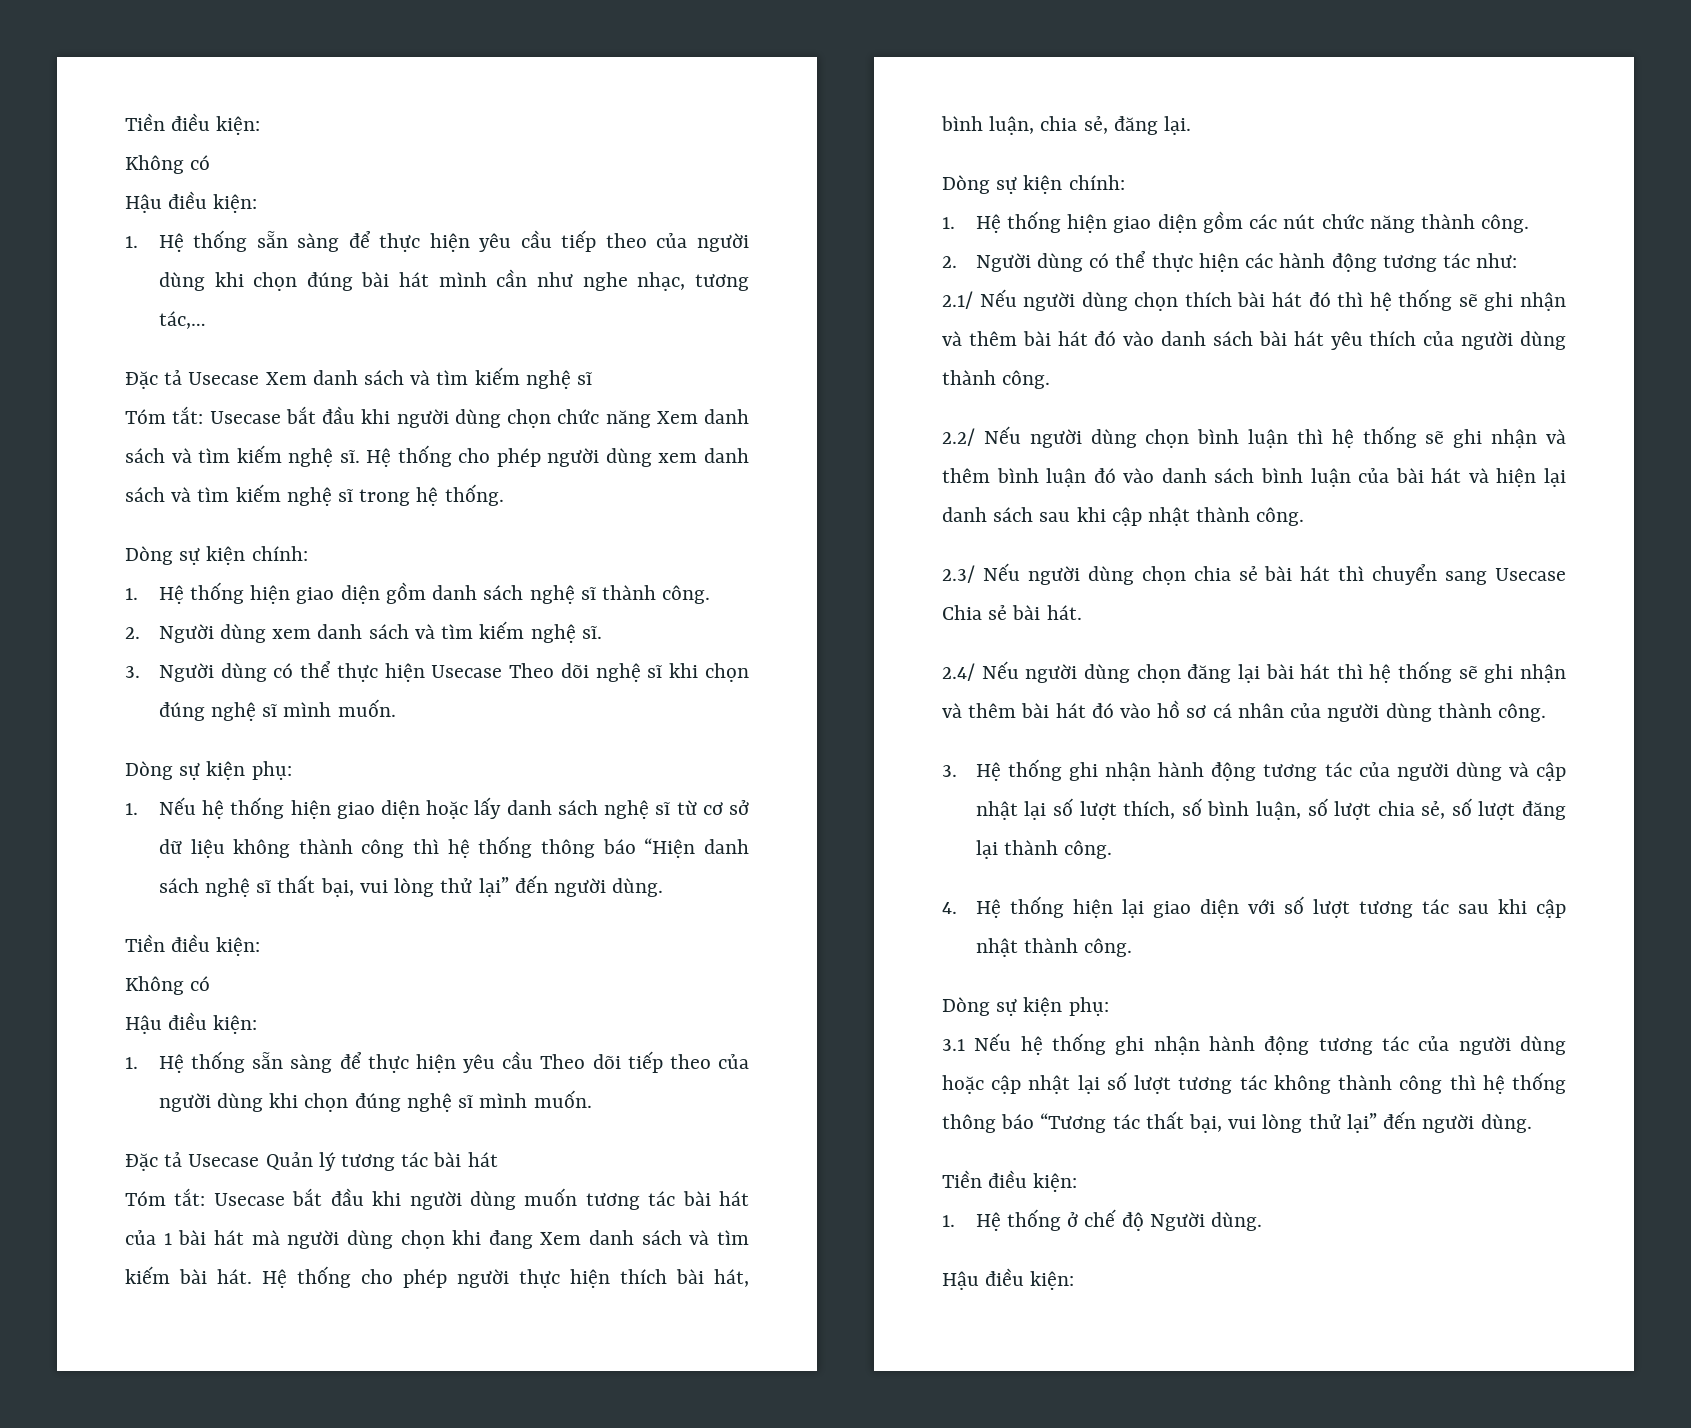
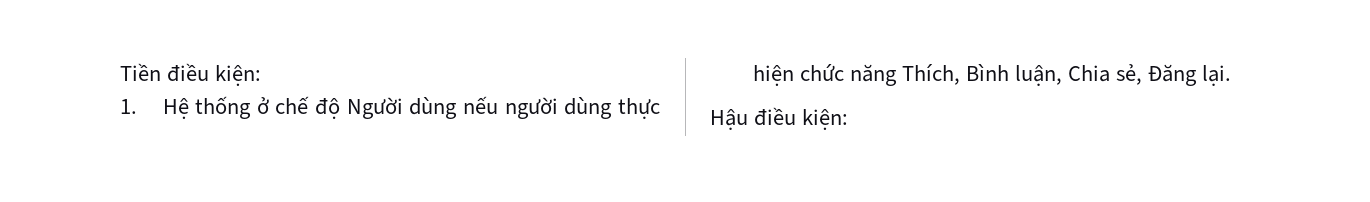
[125,113,261,135] [125,155,211,174] [125,191,258,213] [125,230,749,252] [158,269,749,291] [158,311,206,329] [125,367,593,389] [125,406,749,428] [125,445,750,467] [125,484,504,506] [125,546,308,565] [125,582,711,604] [125,621,602,643] [125,661,750,682] [158,699,396,721] [125,761,292,780] [125,797,750,819] [158,836,749,858] [158,875,664,897] [125,934,261,956] [125,976,211,995] [125,1012,258,1034] [125,1051,749,1073] [158,1090,592,1112] [125,1152,498,1171] [125,1188,749,1210] [125,1230,749,1249] [125,1266,749,1288] [941,116,1192,135] [942,175,1125,194] [942,211,1530,233] [942,251,1518,272] [942,289,1566,311] [942,331,1566,350] [942,370,1051,389] [942,426,1566,448] [942,468,1566,487] [942,507,1305,526] [942,563,1566,585] [942,605,1082,620] [942,661,1566,683] [942,700,1546,722] [942,759,1566,781] [975,798,1566,820] [975,840,1113,859] [942,896,1566,918] [975,938,1133,957] [942,997,1109,1016] [942,1033,1566,1055] [942,1072,1566,1094] [942,1111,1532,1133] [942,1170,1078,1192] Tiền điều kiện: // Không có // Hậu điều kiện: // 1. Hệ thống sẵn sàng để thực hiện yêu cầu tiếp theo của người dùng khi chọn đúng bài hát mình cần như nghe nhạc, tương tác,… // Đặc tả Usecase Xem danh sách và tìm kiếm nghệ sĩ // Tóm tắt: Usecase bắt đầu khi người dùng chọn chức năng Xem danh sách và tìm kiếm nghệ sĩ. Hệ thống cho phép người dùng xem danh sách và tìm kiếm nghệ sĩ trong hệ thống. // Dòng sự kiện chính: // 1. Hệ thống hiện giao diện gồm danh sách nghệ sĩ thành công. // 2. Người dùng xem danh sách và tìm kiếm nghệ sĩ. // 3. Người dùng có thể thực hiện Usecase Theo dõi nghệ sĩ khi chọn đúng nghệ sĩ mình muốn. // Dòng sự kiện phụ: // 1. Nếu hệ thống hiện giao diện hoặc lấy danh sách nghệ sĩ từ cơ sở dữ liệu không thành công thì hệ thống thông báo “Hiện danh sách nghệ sĩ thất bại, vui lòng thử lại” đến người dùng. // Tiền điều kiện: // Không có // Hậu điều kiện: // 1. Hệ thống sẵn sàng để thực hiện yêu cầu Theo dõi tiếp theo của người dùng khi chọn đúng nghệ sĩ mình muốn. // Đặc tả Usecase Quản lý tương tác bài hát // Tóm tắt: Usecase bắt đầu khi người dùng muốn tương tác bài hát của 1 bài hát mà người dùng chọn khi đang Xem danh sách và tìm kiếm bài hát. Hệ thống cho phép người thực hiện thích bài hát, bình luận, chia sẻ, đăng lại. // Dòng sự kiện chính: // 1. Hệ thống hiện giao diện gồm các nút chức năng thành công. // 2. Người dùng có thể thực hiện các hành động tương tác như: // 2.1/ Nếu người dùng chọn thích bài hát đó thì hệ thống sẽ ghi nhận và thêm bài hát đó vào danh sách bài hát yêu thích của người dùng thành công. // 2.2/ Nếu người dùng chọn bình luận thì hệ thống sẽ ghi nhận và thêm bình luận đó vào danh sách bình luận của bài hát và hiện lại danh sách sau khi cập nhật thành công. // 2.3/ Nếu người dùng chọn chia sẻ bài hát thì chuyển sang Usecase Chia sẻ bài hát. // 2.4/ Nếu người dùng chọn đăng lại bài hát thì hệ thống sẽ ghi nhận và thêm bài hát đó vào hồ sơ cá nhân của người dùng thành công. // 3. Hệ thống ghi nhận hành động tương tác của người dùng và cập nhật lại số lượt thích, số bình luận, số lượt chia sẻ, số lượt đăng lại thành công. // 4. Hệ thống hiện lại giao diện với số lượt tương tác sau khi cập nhật thành công. // Dòng sự kiện phụ: // 3.1 Nếu hệ thống ghi nhận hành động tương tác của người dùng hoặc cập nhật lại số lượt tương tác không thành công thì hệ thống thông báo “Tương tác thất bại, vui lòng thử lại” đến người dùng. // Tiền điều kiện: -> [120,63,262,86] Tiền điều kiện:
[1211,1212,1263,1231] dùng. -> [409,96,660,119] [752,64,1232,86] dùng nếu người dùng thực hiện chức năng Thích, Bình luận, Chia sẻ, Đăng lại.

